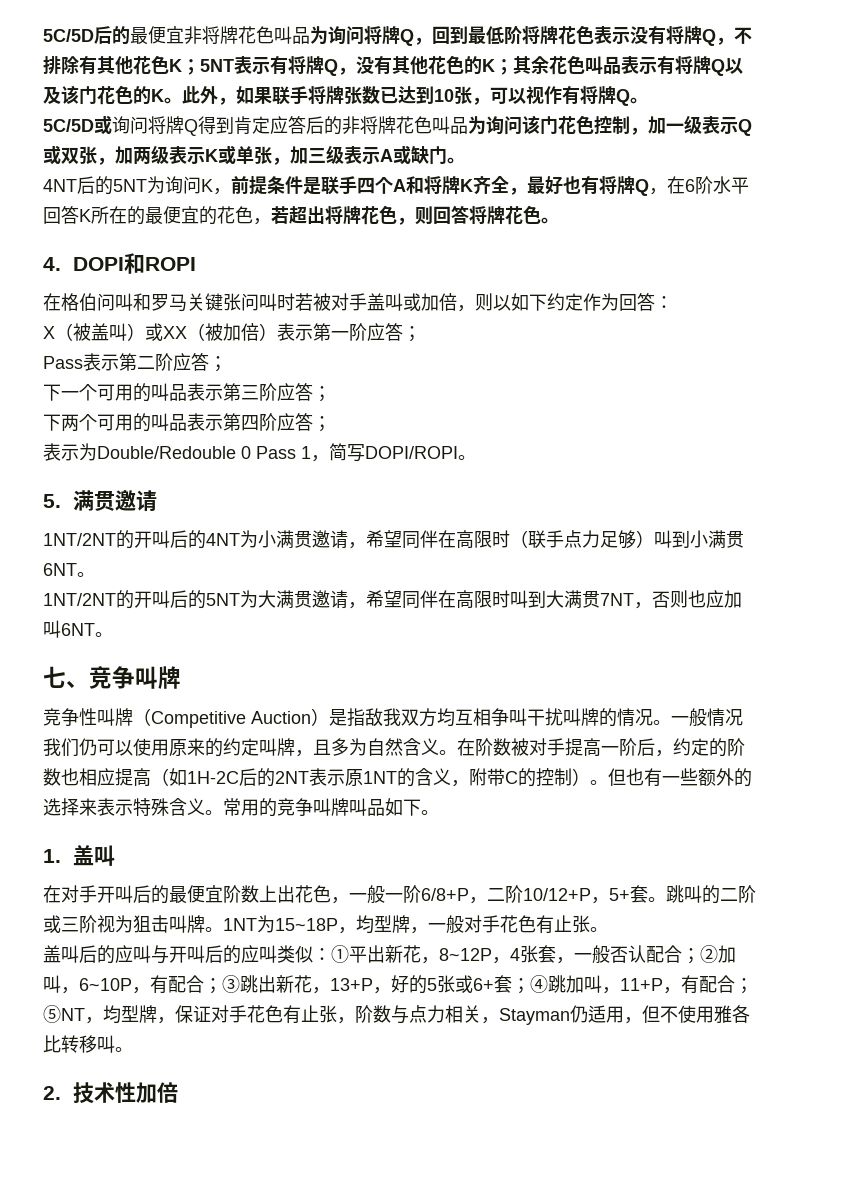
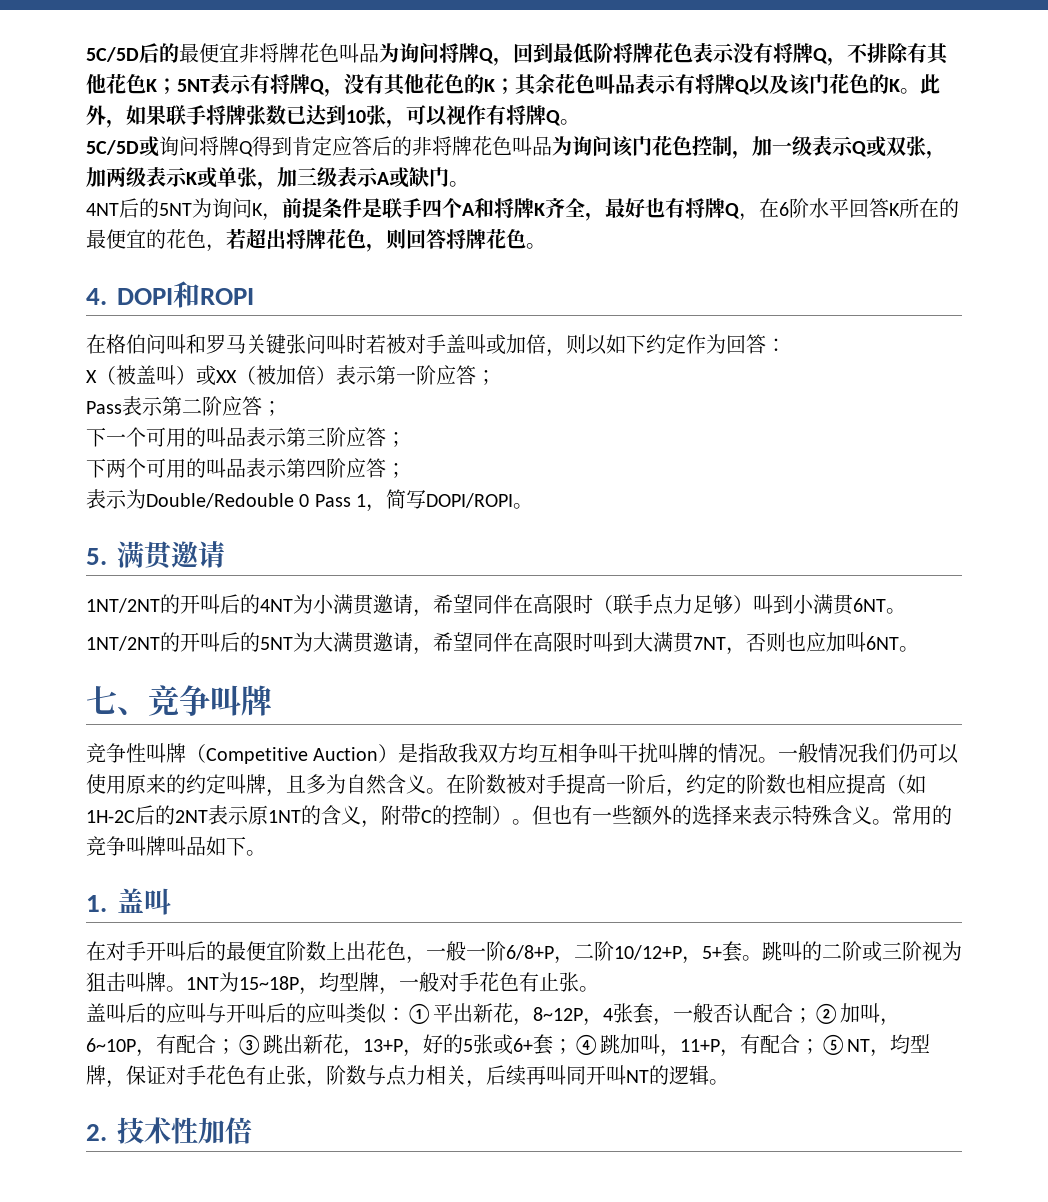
[499,1005,750,1025] [43,1035,115,1053] Stayman仍适用，但不使用雅各比转移叫 -> [486,1065,709,1086] 后续再叫同开叫NT的逻辑

